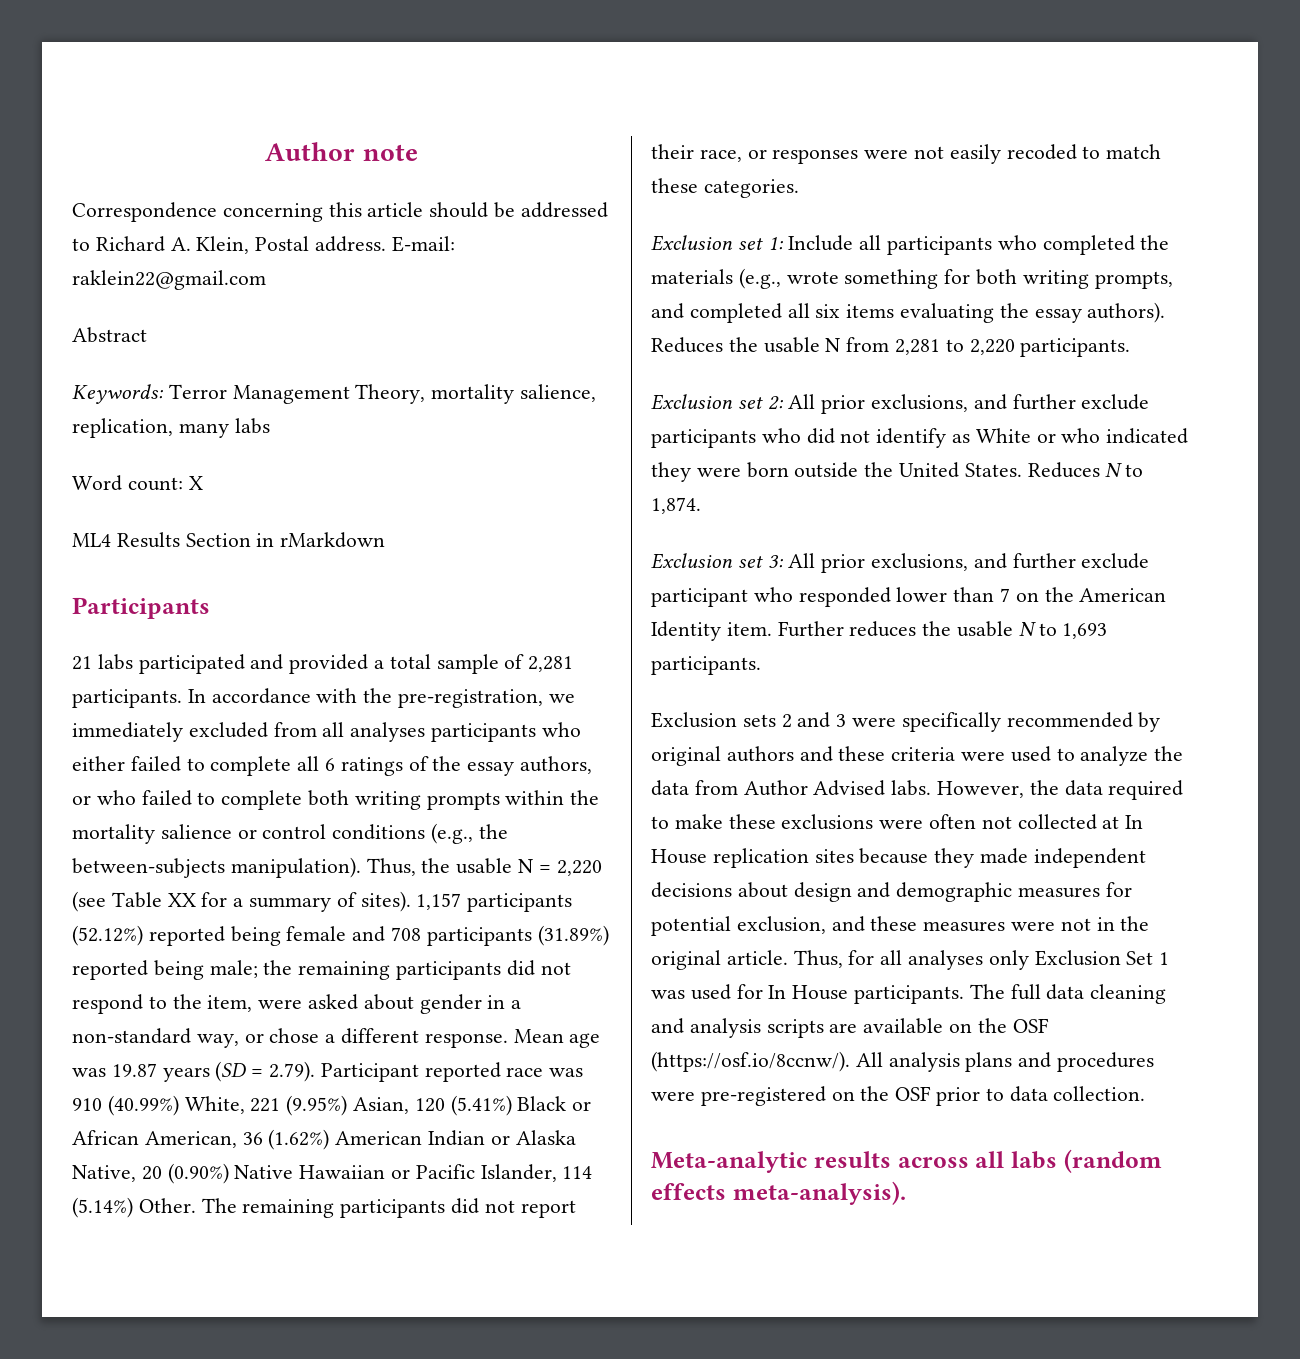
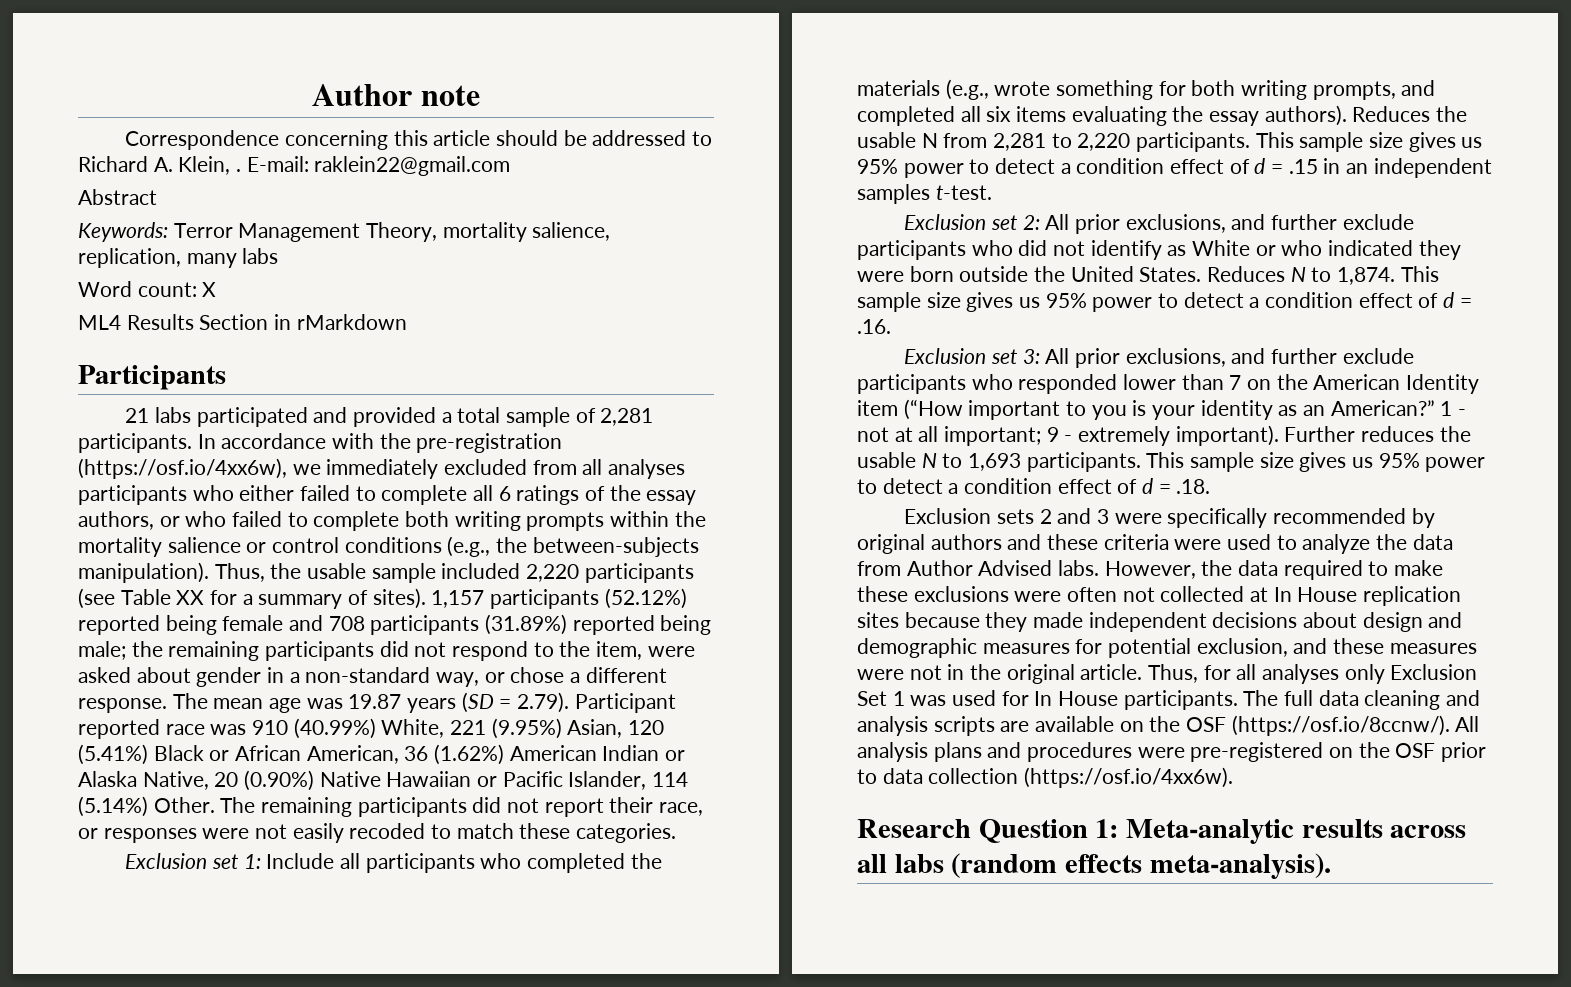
[255,236,387,252] Postal address. -> [236,169,242,172] .
[398,689,544,708] pre-registration, -> [416,433,563,453] [78,458,287,479] pre-registration (https://osf.io/4xx6w),
[518,859,602,876] N = 2,220 -> [371,563,694,583] sample included 2,220 participants
[513,1029,564,1043] Mean -> [172,693,264,709] The mean
(1131, 347) none -> [1255,132,1483,152] [857,158,1492,178] [857,184,992,204] This sample size gives us 95% power to detect a condition effect of d = .15 in an independent samples t-test.
(701, 505) none -> [1400,266,1439,282] [857,292,1472,312] [857,319,891,334] This sample size gives us 95% power to detect a condition effect of d = .16.
[651,588,748,607] participant -> [857,374,966,394] participants
[726,622,772,636] item. -> [857,399,1467,420] [857,425,1279,446] item (“How important to you is your identity as an American?” 1 - not at all important; 9 - extremely important).
(761, 665) none -> [1146,452,1486,472] [857,478,1211,494] This sample size gives us 95% power to detect a condition effect of d = .18.
[1053,1086,1146,1101] collection. // -> [928,767,1234,788] [857,819,1119,843] collection (https://osf.io/4xx6w). // Research Question 1:

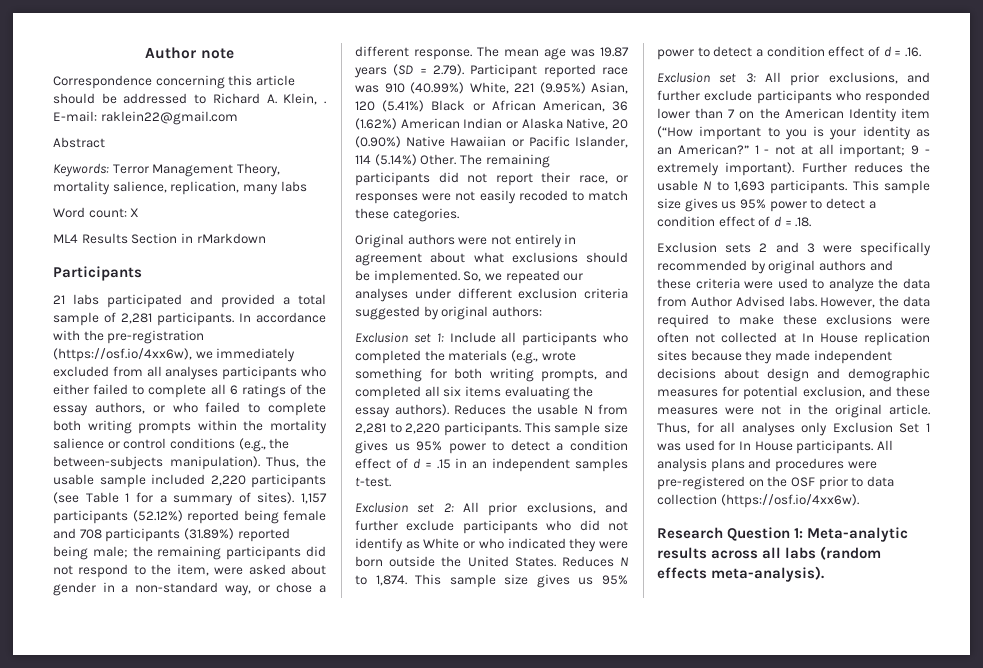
[176,590,205,605] XX -> [125,493,130,502] 1
(677, 833) none -> [355,234,577,248] [355,252,628,266] [355,270,584,284] [355,288,628,302] [355,306,542,320] // Original authors were not entirely in agreement about what exclusions should be implemented. So, we repeated our analyses under different exclusion criteria suggested by original authors:
[1243,690,1481,710] [857,715,1450,736] The full data cleaning and analysis scripts are available on the OSF (https://osf.io/8ccnw/). -> (874, 447) none

